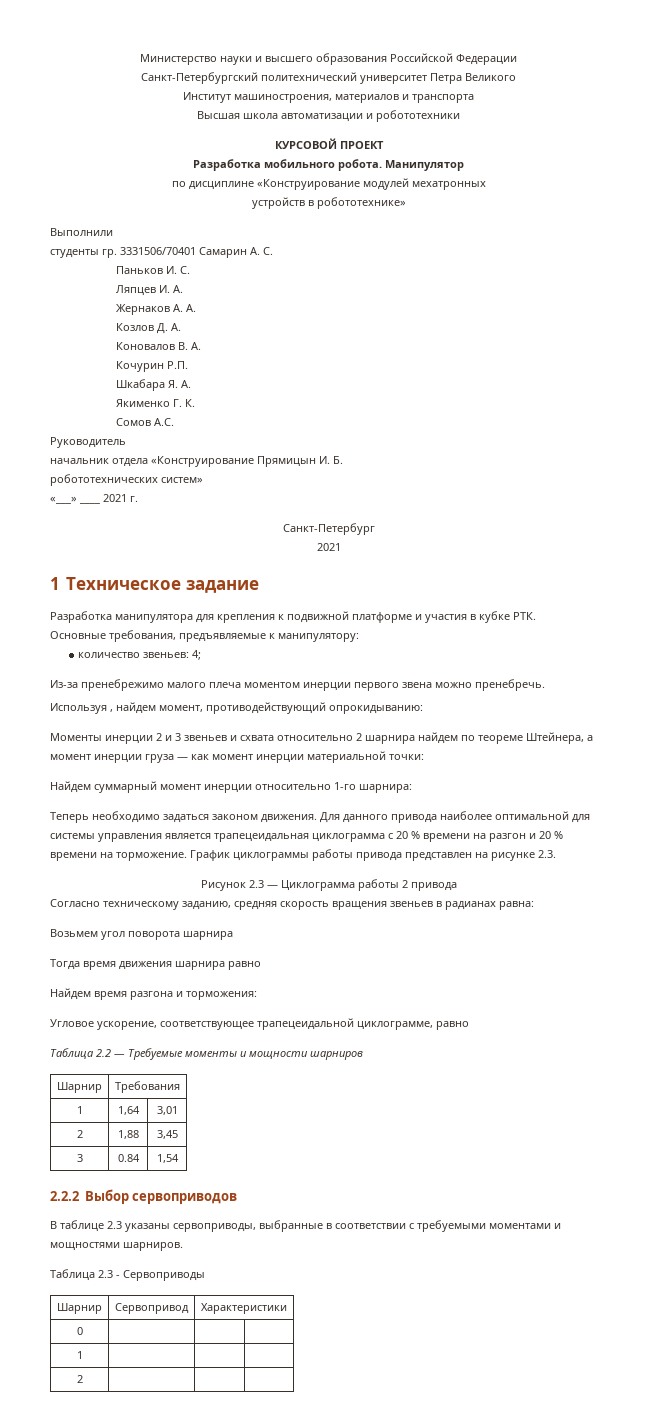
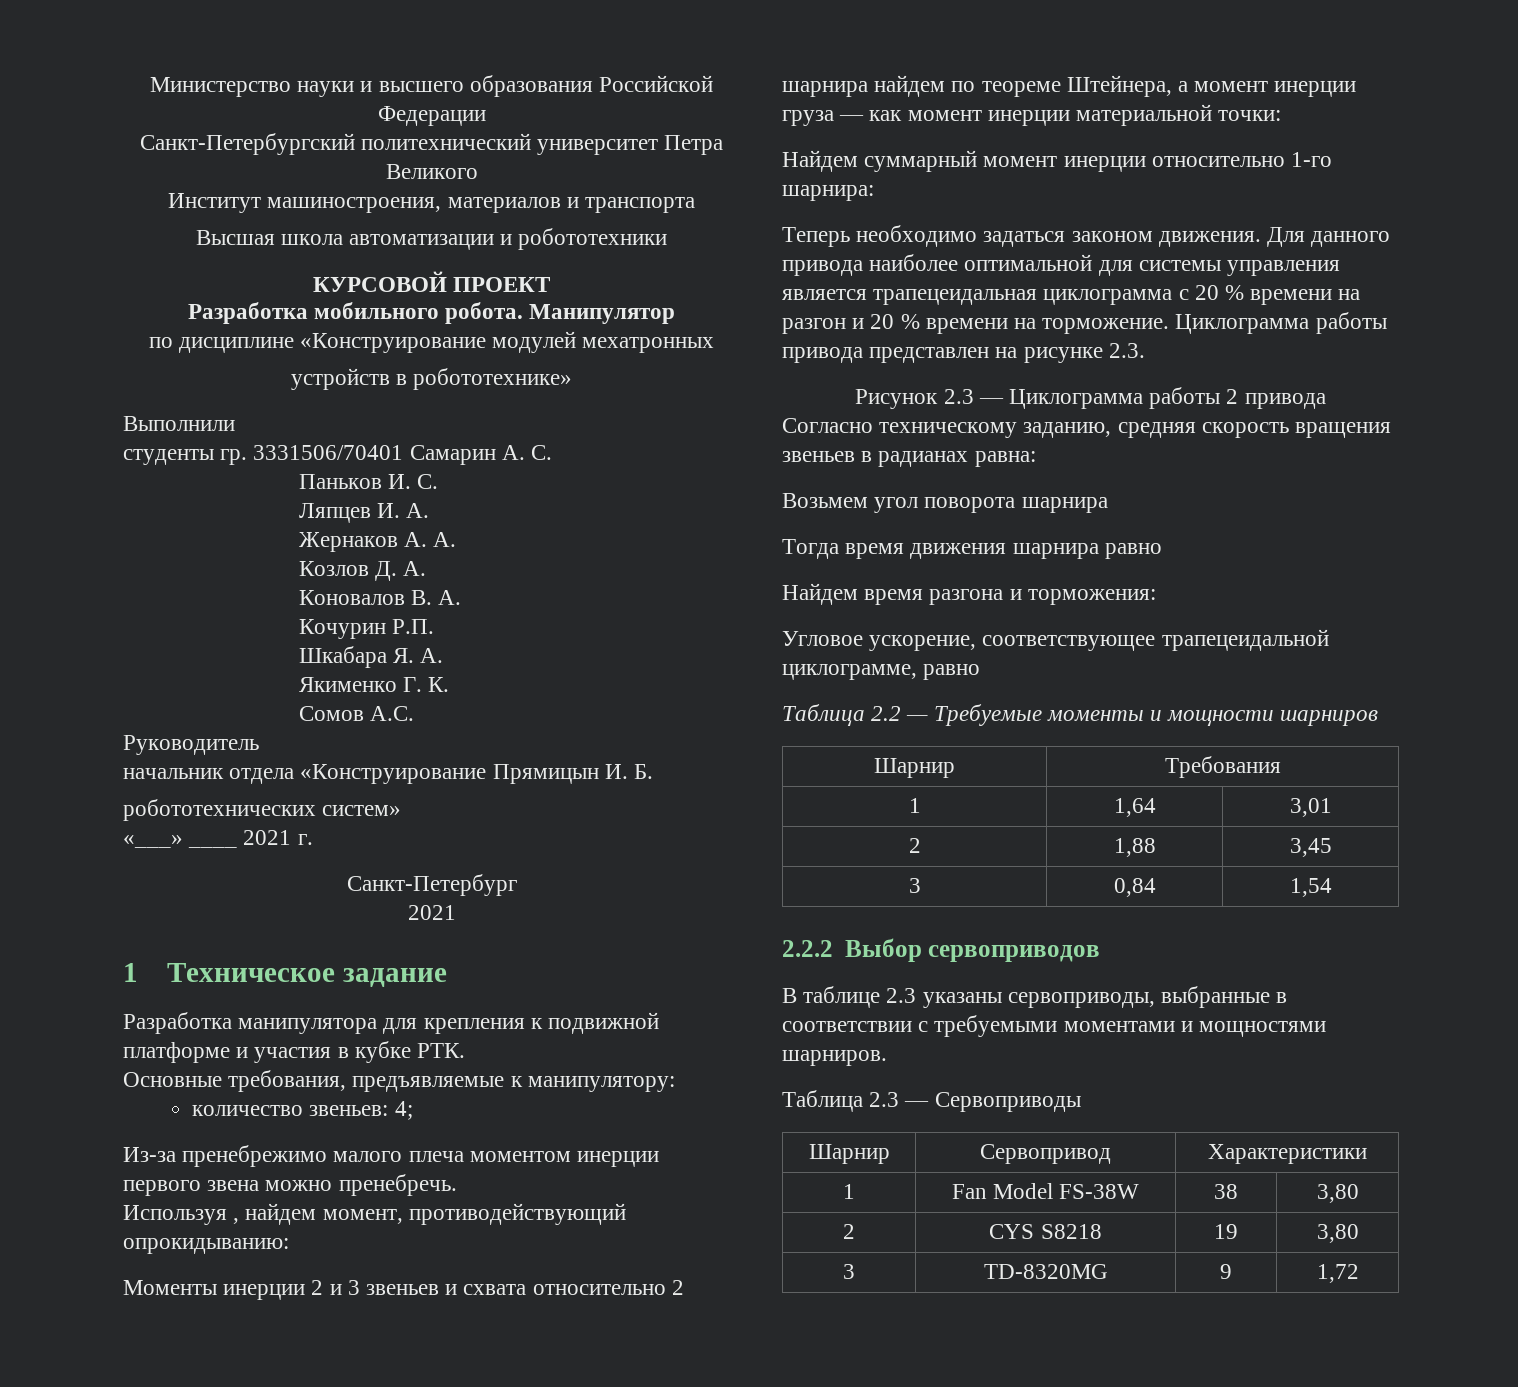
[190,850,309,861] График циклограммы -> [1175,314,1310,334] Циклограмма
[117,1154,140,1162] 0.84 -> [1113,878,1156,897] 0,84
[116,1275,120,1278] - -> [904,1101,930,1107] —
[76,1327,83,1335] [76,1351,83,1359] [76,1375,83,1383] // 0 | | | // 1 | | | // 2 | | | -> [843,1184,855,1199] [951,1183,1140,1199] [1214,1184,1238,1199] [1316,1184,1359,1203] [843,1224,855,1239] [989,1224,1102,1239] [1214,1224,1238,1239] [1316,1224,1359,1243] [843,1264,855,1279] [983,1264,1108,1279] [1220,1264,1232,1279] [1316,1264,1359,1283] // 1 | Fan Model FS-38W | 38 | 3,80 // 2 | CYS S8218 | 19 | 3,80 // 3 | TD-8320MG | 9 | 1,72

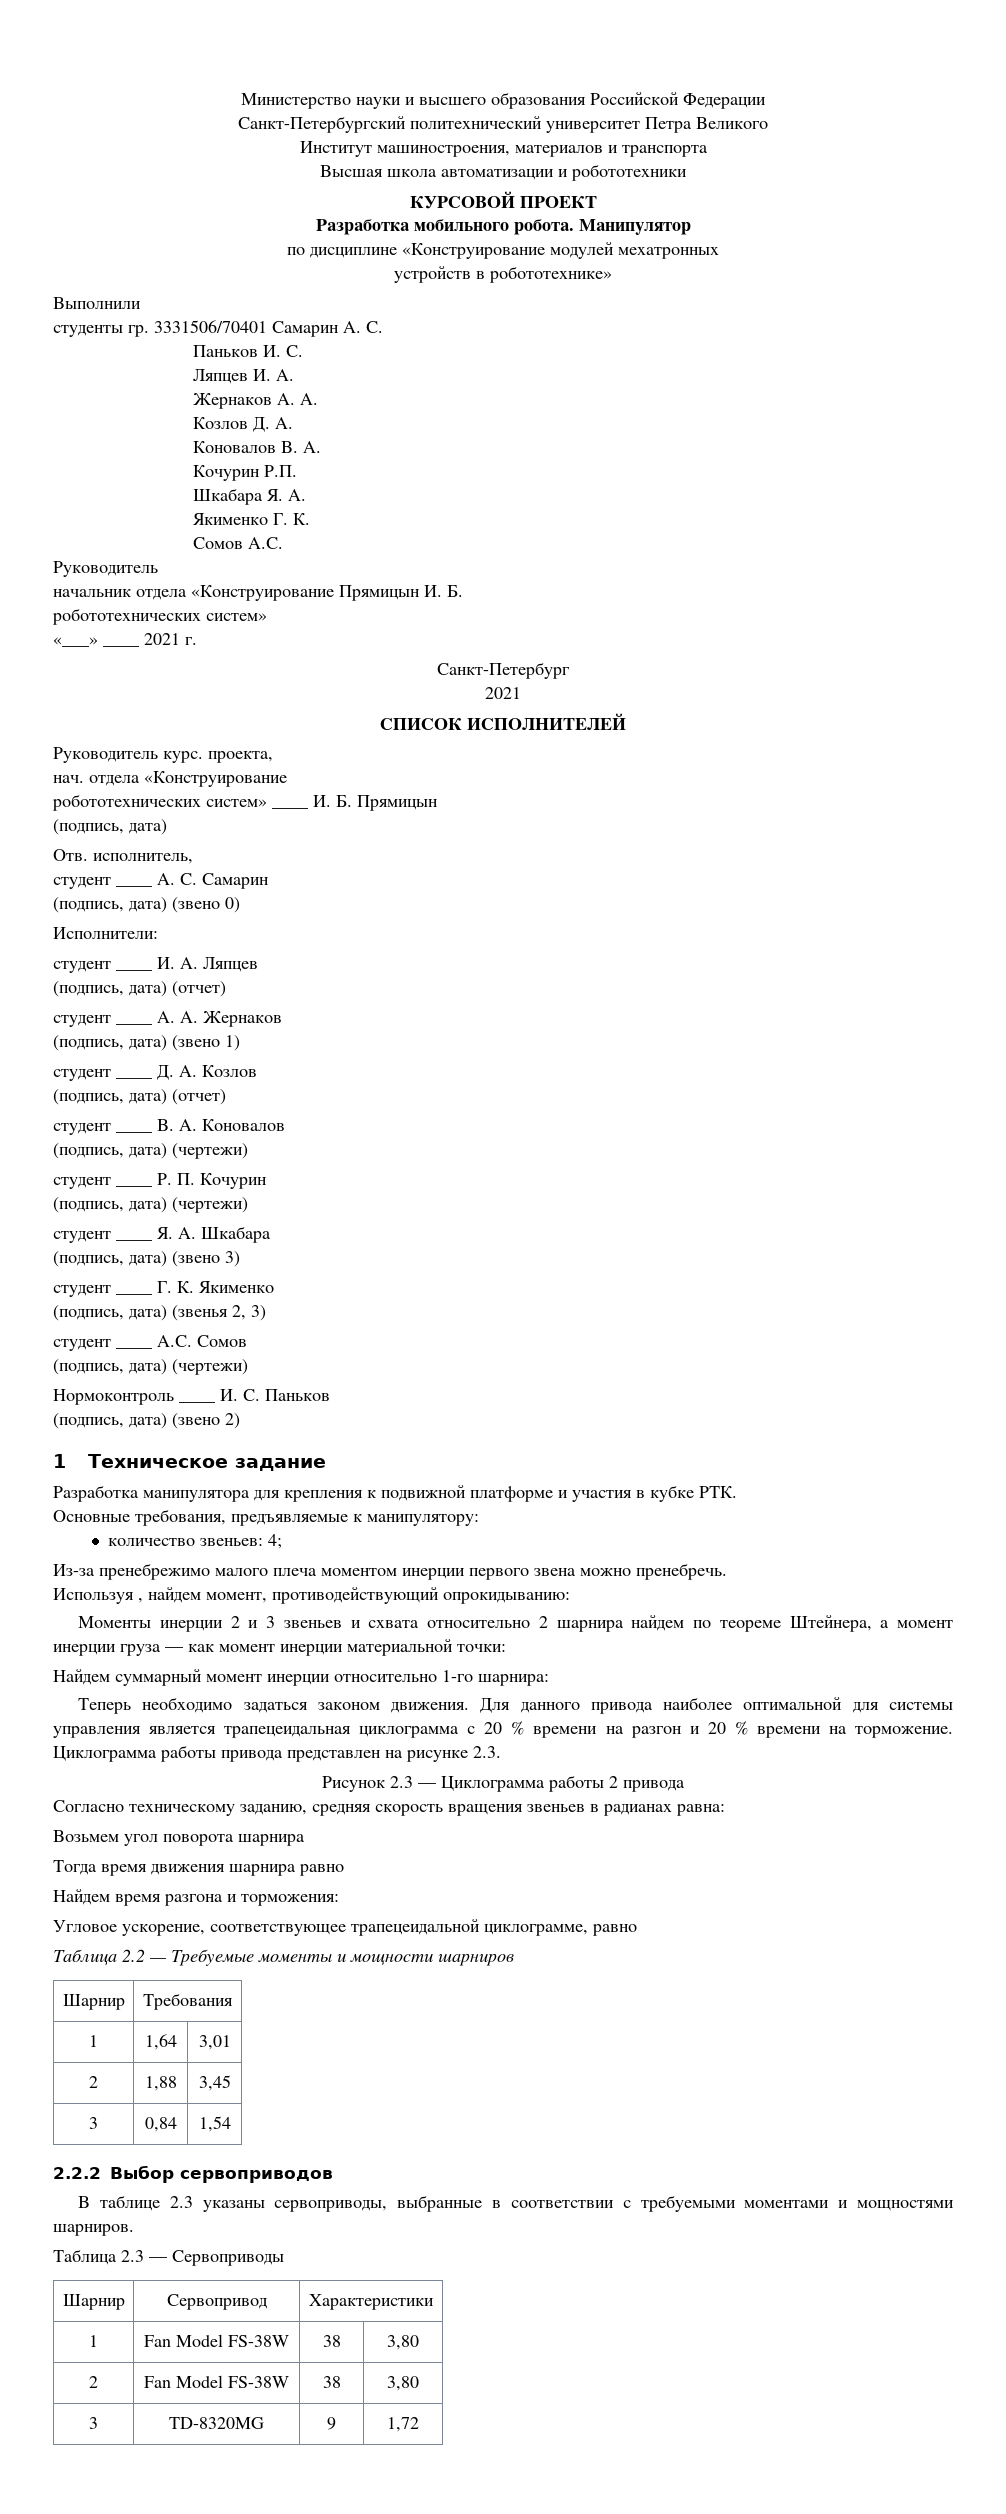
(456, 912) none -> [380,713,626,730] [53,747,273,763] [53,771,287,787] [52,794,267,811] [272,807,308,809] [313,795,438,811] [53,819,167,835] [53,849,193,864] [53,877,152,889] [157,873,269,889] [53,897,240,913] [53,927,158,939] [53,961,152,973] [157,957,258,972] [53,981,226,997] [53,1015,152,1027] [157,1011,282,1027] [53,1035,240,1051] [53,1065,257,1081] [53,1089,226,1105] [53,1123,152,1135] [157,1119,285,1131] [53,1143,248,1159] [53,1177,152,1189] [157,1173,267,1189] [53,1197,248,1213] [53,1231,152,1243] [157,1226,271,1243] [53,1251,240,1267] [53,1285,152,1297] [157,1281,274,1293] [53,1305,266,1321] [53,1339,152,1351] [157,1335,247,1347] [53,1359,248,1375] [53,1389,215,1405] [220,1389,330,1401] [53,1413,240,1429] // СПИСОК ИСПОЛНИТЕЛЕЙ // Руководитель курс. проекта, // нач. отдела «Конструирование // робототехнических систем» ____ И. Б. Прямицын // (подпись, дата) // Отв. исполнитель, // студент ____ А. С. Самарин // (подпись, дата) (звено 0) // Исполнители: // студент ____ И. А. Ляпцев // (подпись, дата) (отчет) // студент ____ А. А. Жернаков // (подпись, дата) (звено 1) // студент ____ Д. А. Козлов // (подпись, дата) (отчет) // студент ____ В. А. Коновалов // (подпись, дата) (чертежи) // студент ____ Р. П. Кочурин // (подпись, дата) (чертежи) // студент ____ Я. А. Шкабара // (подпись, дата) (звено 3) // студент ____ Г. К. Якименко // (подпись, дата) (звенья 2, 3) // студент ____ А.С. Сомов // (подпись, дата) (чертежи) // Нормоконтроль ____ И. С. Паньков // (подпись, дата) (звено 2)
[989,1224,1102,1239] [1214,1224,1238,1239] CYS S8218 | 19 -> [144,2375,289,2388] [322,2376,341,2388] Fan Model FS-38W | 38

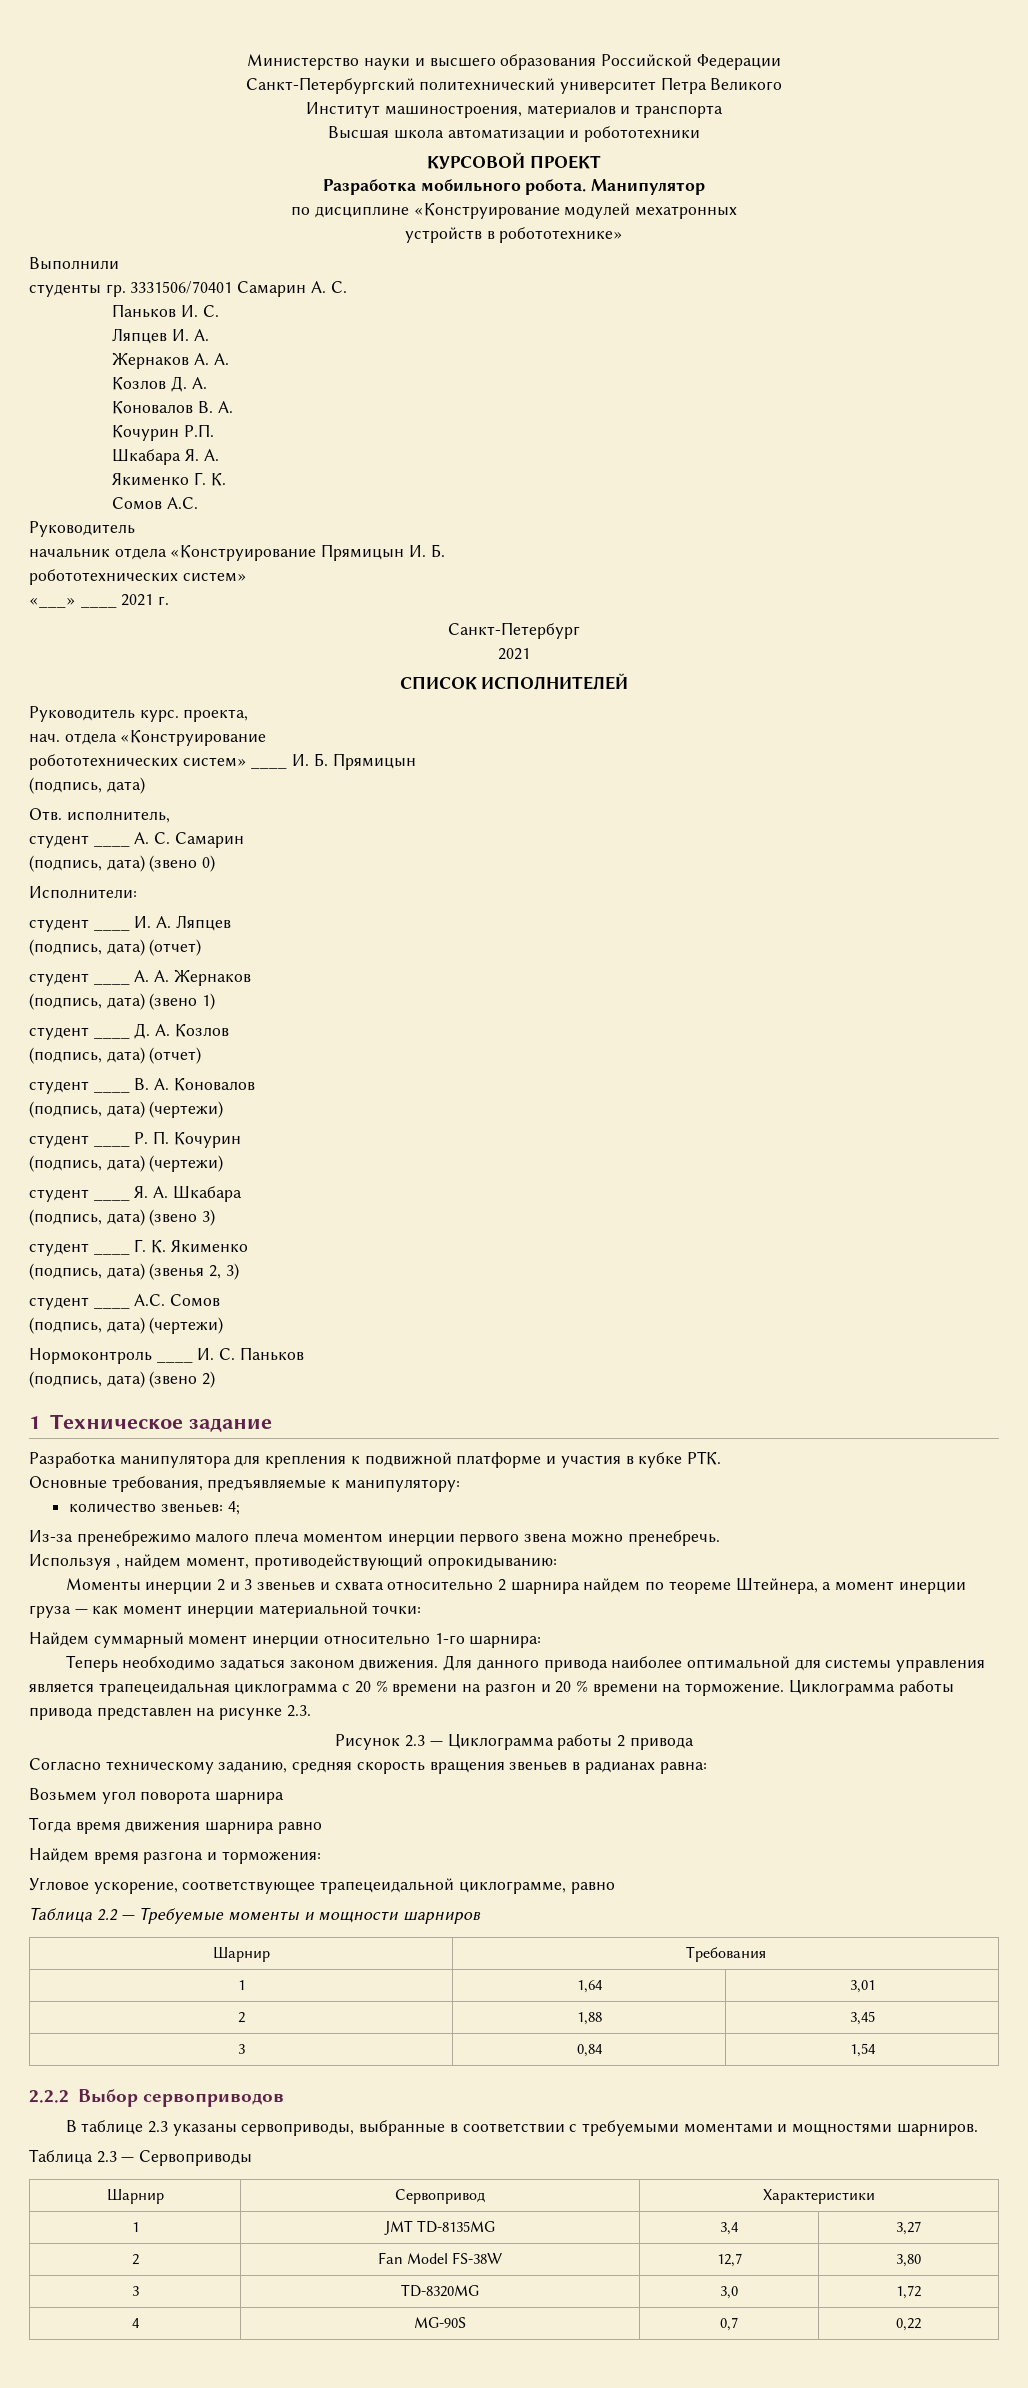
[144,2334,289,2347] [322,2335,341,2347] [387,2335,419,2350] Fan Model FS-38W | 38 | 3,80 -> [383,2220,496,2235] [720,2222,739,2235] [896,2221,921,2235] JMT TD-8135MG | 3,4 | 3,27
[322,2376,341,2388] 38 -> [716,2253,742,2267] 12,7
[327,2417,336,2430] 9 -> [720,2286,738,2299] 3,0
(419, 2424) none -> [131,2318,140,2328] [413,2317,466,2328] [720,2317,738,2331] [896,2318,921,2331] // 4 | MG-90S | 0,7 | 0,22

